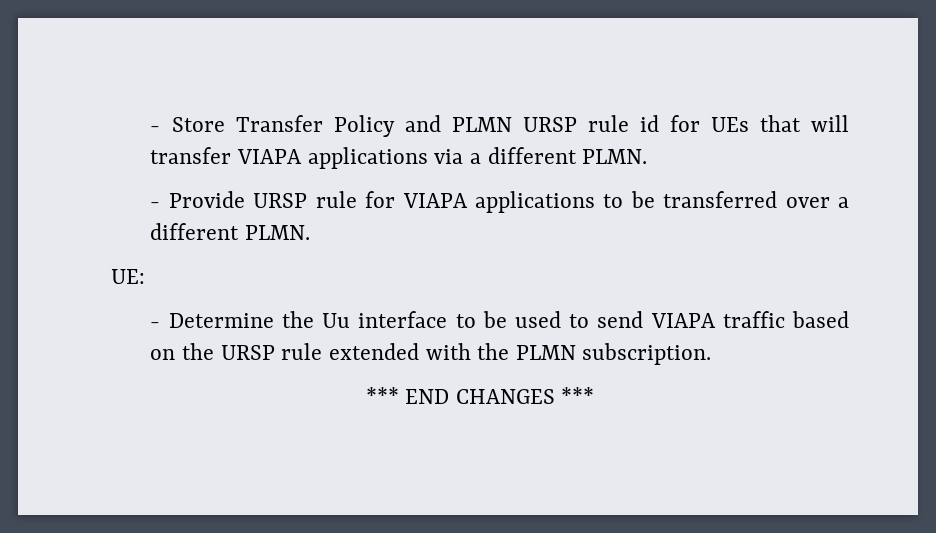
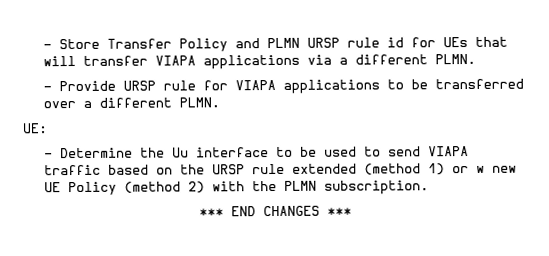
(419, 351) none -> [363,163,517,176] [43,181,205,196] (method 1) or w new UE Policy (method 2)

